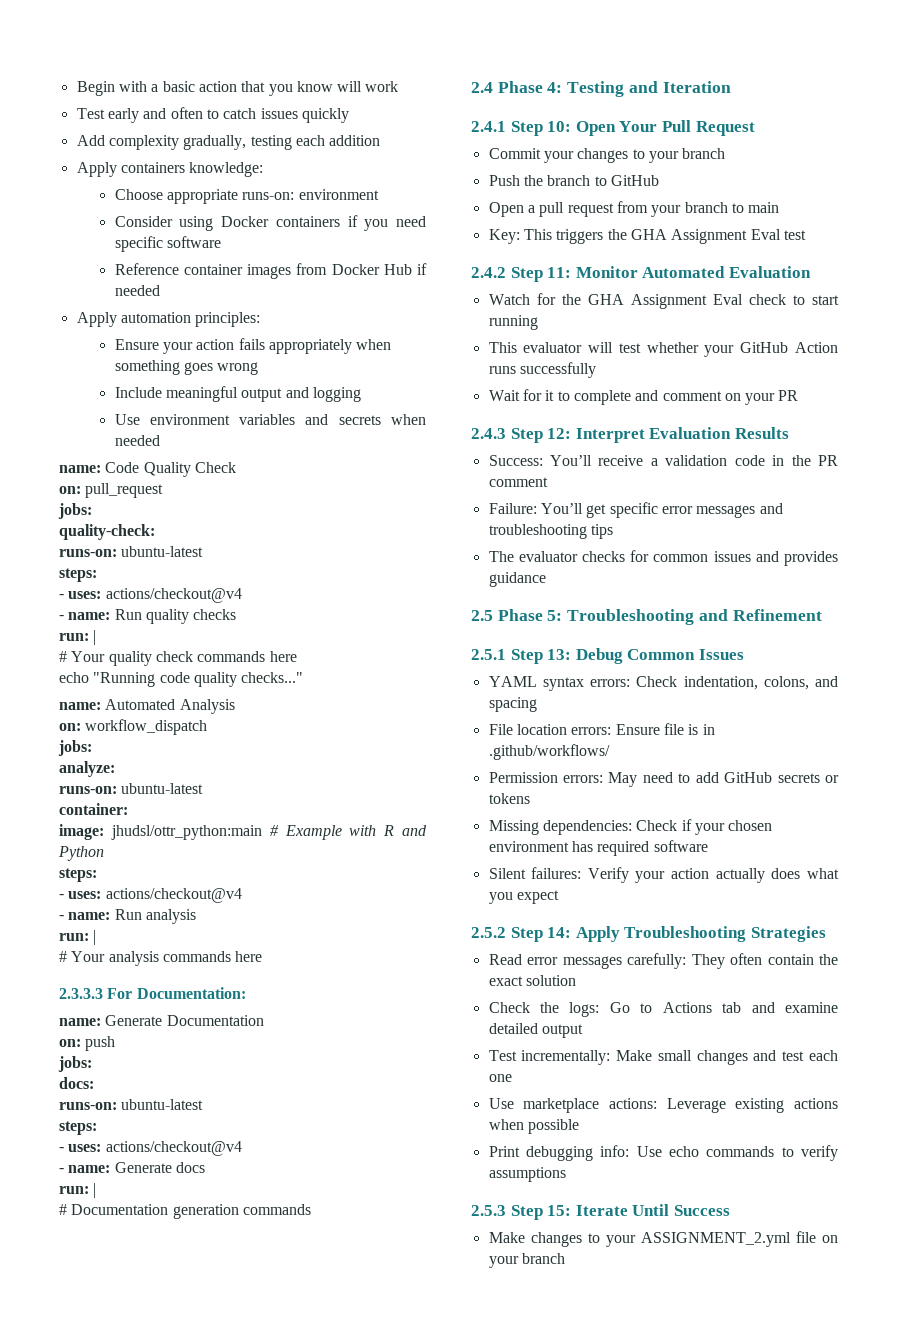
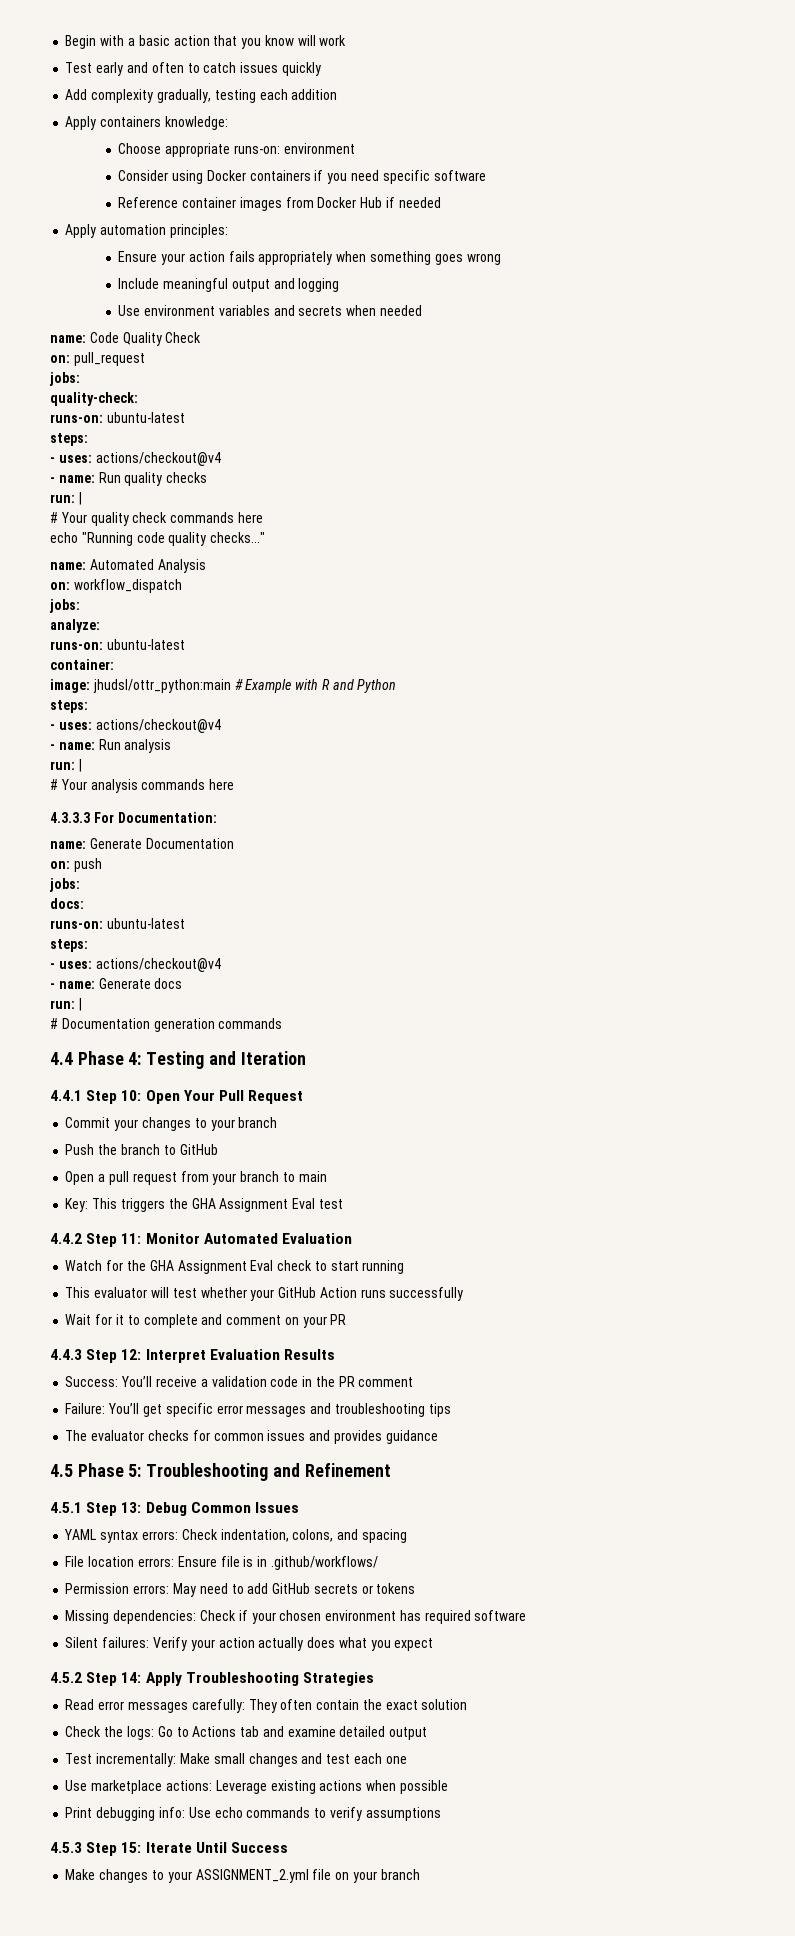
[59,988,103,999] 2.3.3.3 -> [50,812,90,823] 4.3.3.3
[471,82,493,93] 2.4 -> [50,1052,73,1065] 4.4
[471,121,506,132] 2.4.1 -> [50,1090,82,1101] 4.4.1
[471,267,506,278] 2.4.2 -> [50,1233,82,1244] 4.4.2
[471,428,506,439] 2.4.3 -> [50,1349,82,1360] 4.4.3
[471,610,493,621] 2.5 -> [50,1464,73,1477] 4.5
[471,649,506,660] 2.5.1 -> [50,1502,82,1513] 4.5.1
[471,927,506,938] 2.5.2 -> [50,1672,82,1683] 4.5.2
[471,1205,506,1216] 2.5.3 -> [50,1842,82,1853] 4.5.3

